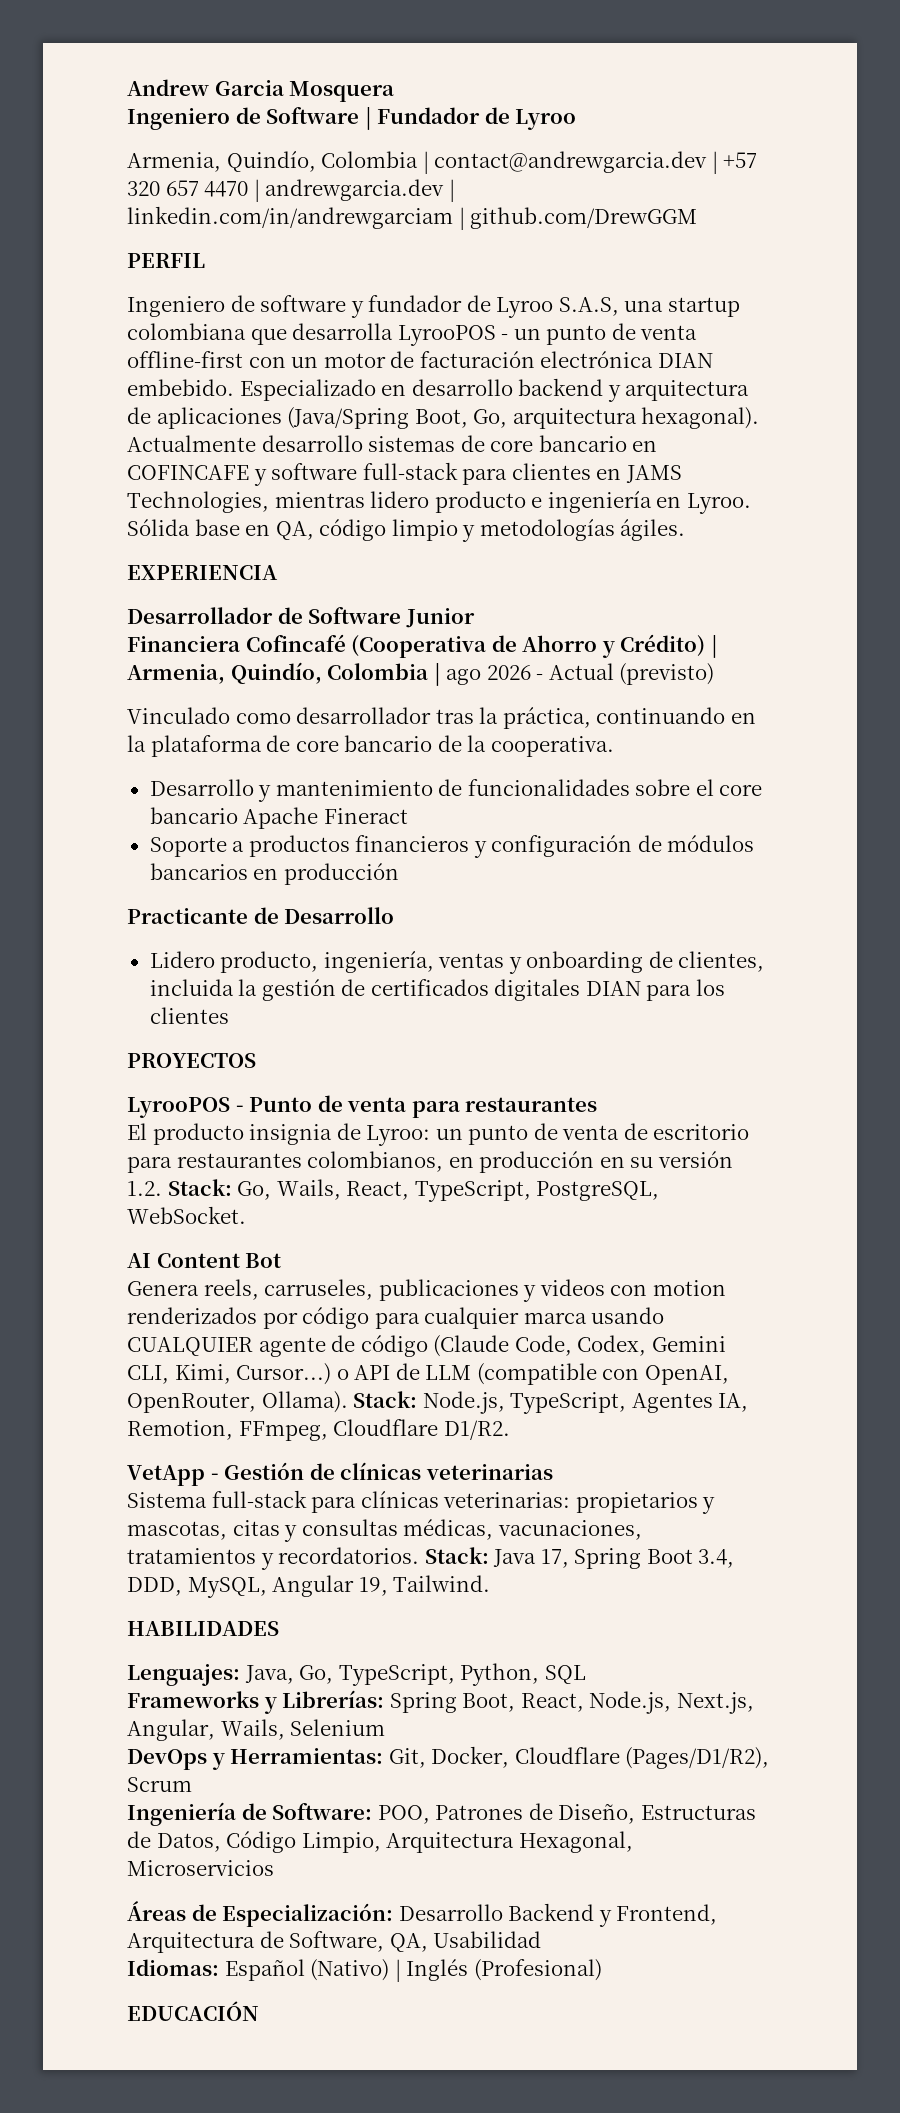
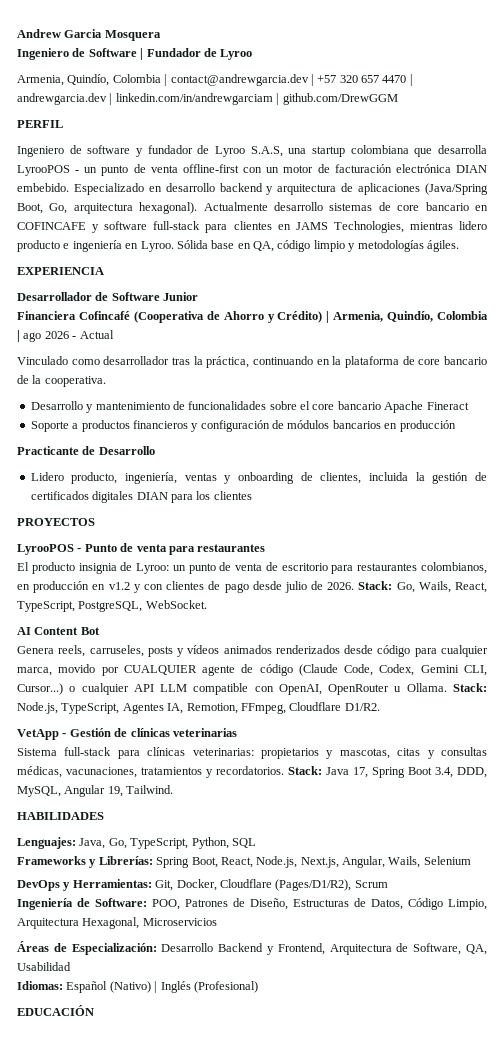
[619,663,715,685] (previsto) -> (114, 334) none
[630,1151,733,1168] [127,1181,162,1196] su versión 1.2. -> [108,581,355,593] v1.2 y con clientes de pago desde julio de 2026.
[378,1279,726,1302] [127,1307,665,1329] publicaciones y videos con motion renderizados por código para cualquier marca usando -> [147,645,488,657] [17,664,119,676] posts y vídeos animados renderizados desde código para cualquier marca, movido por
[174,1364,231,1384] Kimi, -> (487, 670) none
[354,1363,729,1385] [127,1391,348,1413] API de LLM (compatible con OpenAI, OpenRouter, Ollama). -> [81,683,447,695] cualquier API LLM compatible con OpenAI, OpenRouter u Ollama.

